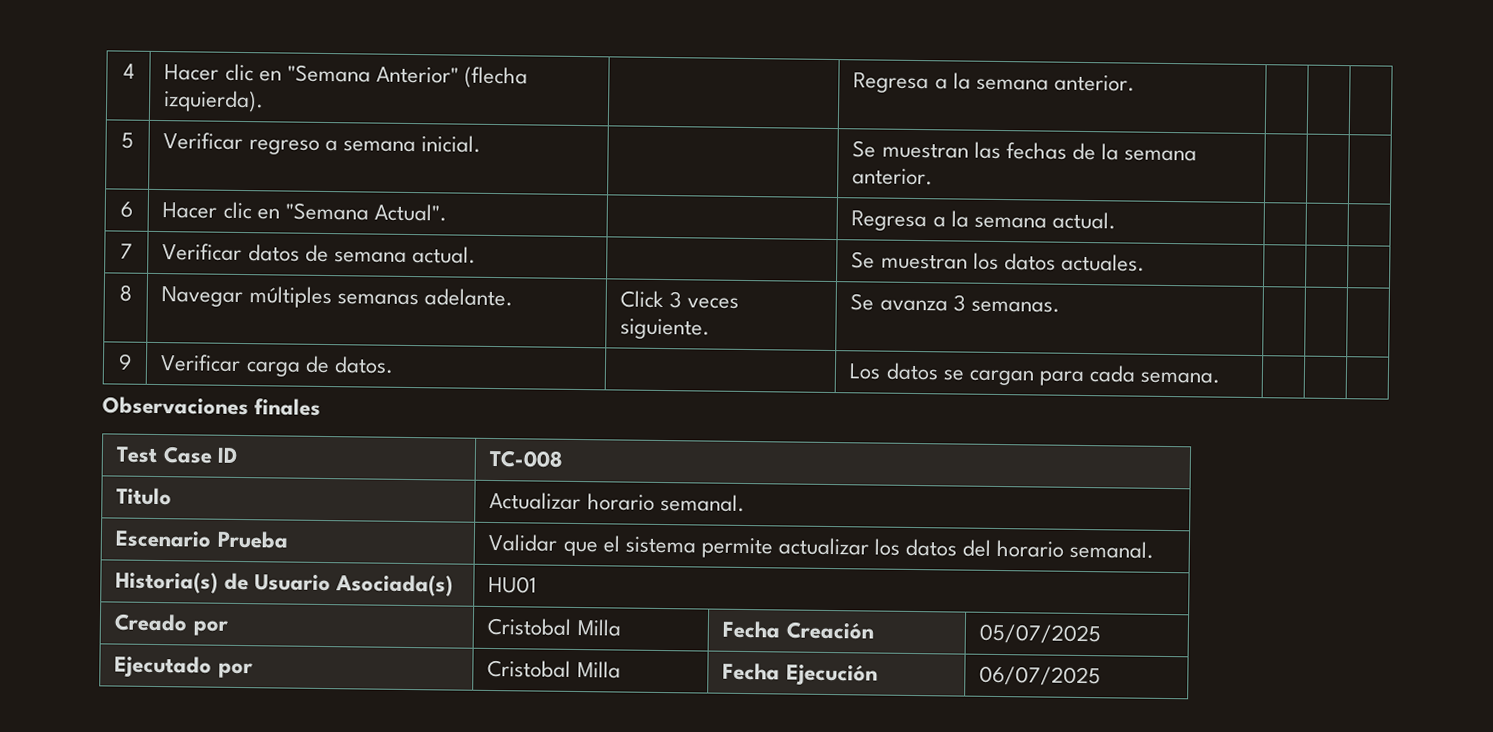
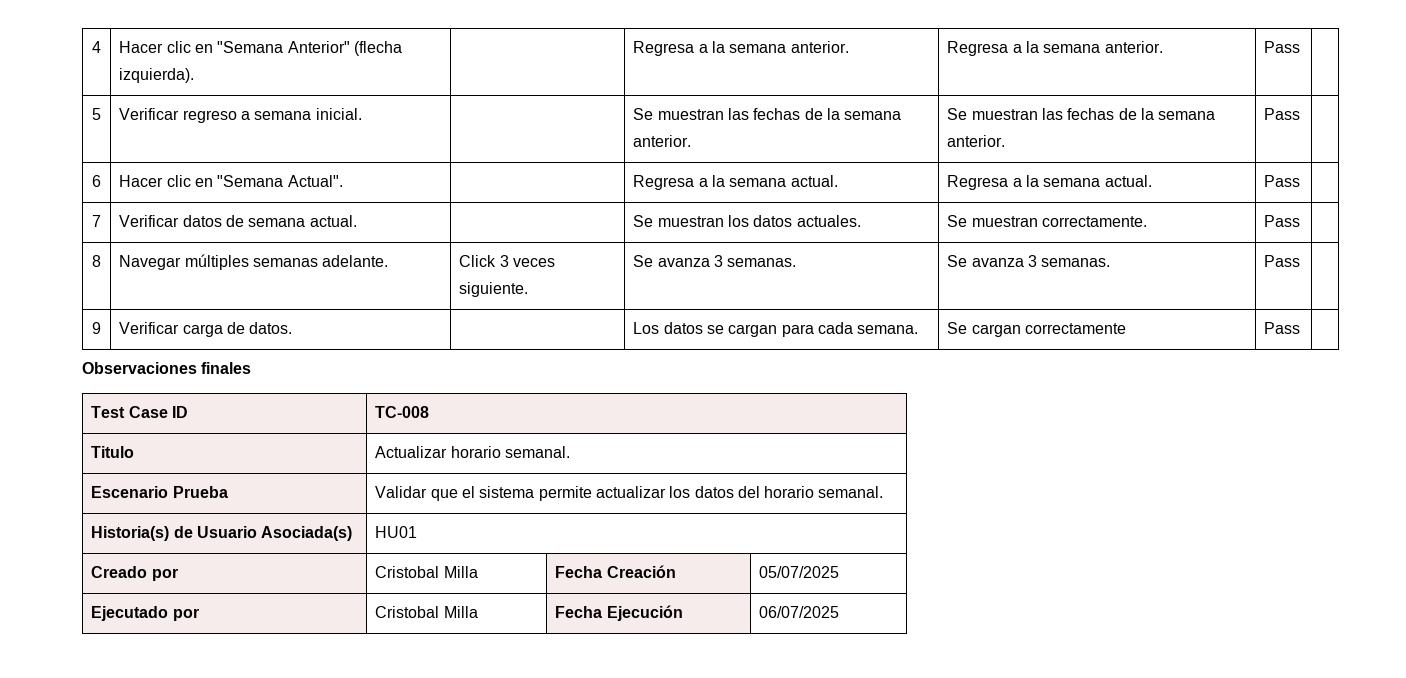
(1135, 83) | -> [947,41,1163,56] [1264,41,1301,53] Regresa a la semana anterior. | Pass
(934, 177) | -> [947,108,1216,120] [947,135,1006,147] [1264,108,1301,120] Se muestran las fechas de la semana anterior. | Pass
(1116, 220) | -> [947,175,1152,190] [1264,175,1301,187] Regresa a la semana actual. | Pass
(1145, 262) | -> [947,215,1147,227] [1264,215,1301,227] Se muestran correctamente. | Pass
(1060, 306) | -> [947,255,1111,267] [1264,255,1301,267] Se avanza 3 semanas. | Pass
(1220, 377) | -> [947,322,1126,337] [1264,322,1301,334] Se cargan correctamente | Pass

